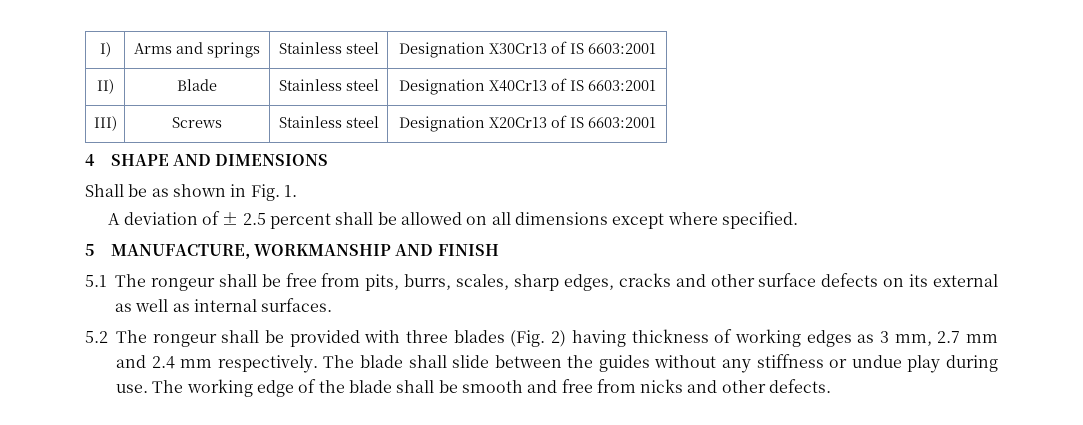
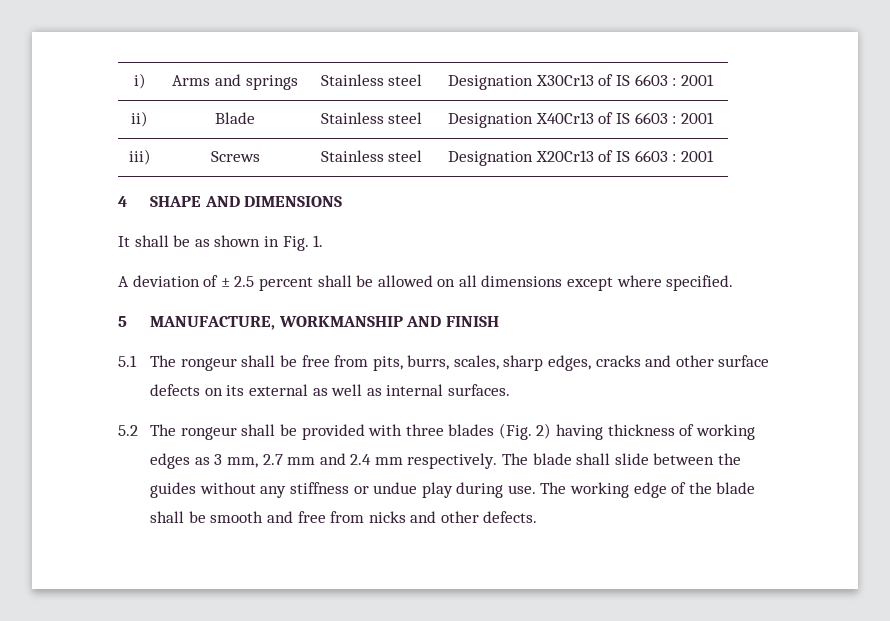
[99,42,111,57] I) -> [133,73,146,89] i)
[587,43,656,54] [96,79,114,94] 6603:2001 // II) -> [634,74,714,86] [131,111,148,127] 6603 : 2001 // ii)
[587,80,656,91] [93,116,117,131] 6603:2001 // III) -> [634,112,714,124] [128,149,151,165] 6603 : 2001 // iii)
[587,117,656,128] 6603:2001 -> [634,150,714,162] 6603 : 2001
[85,184,124,197] Shall -> [118,235,169,247] It shall

